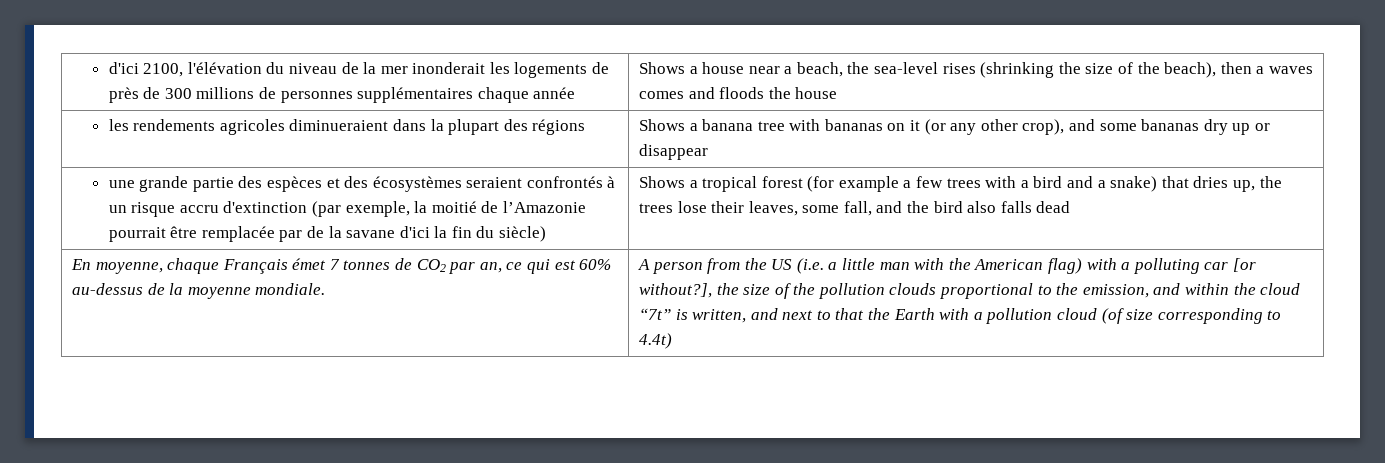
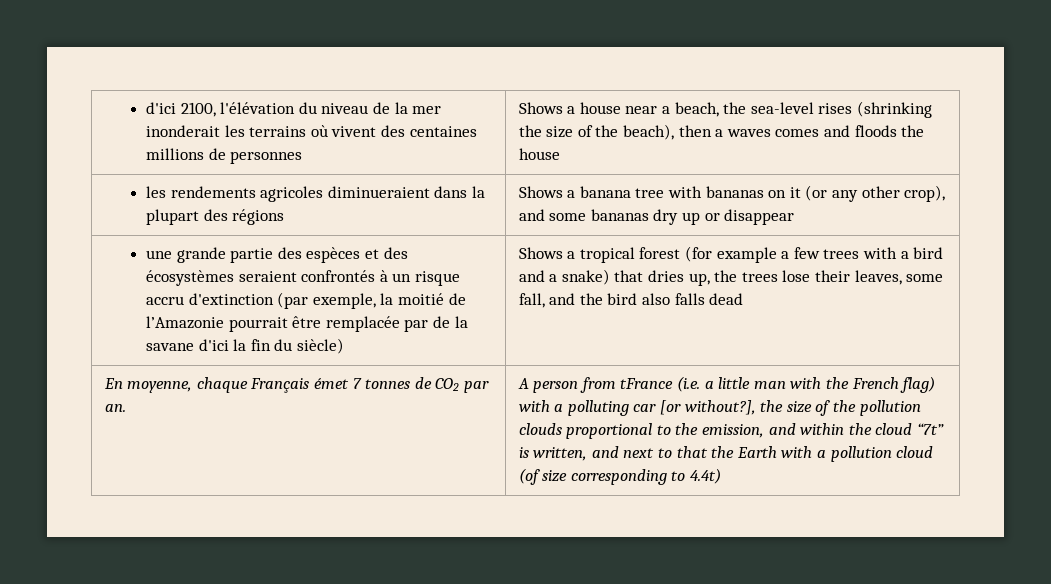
[514,62,610,78] [108,87,192,103] logements de près de 300 -> [249,125,477,137] terrains où vivent des centaines
[357,87,576,103] supplémentaires chaque année -> (303, 157) none
[479,259,612,274] [71,283,326,299] an, ce qui est 60% au-dessus de la moyenne mondiale. -> [104,404,126,412] an.
[744,258,793,270] the US -> [620,378,674,389] tFrance
[974,259,1044,270] American -> [851,377,899,389] French

